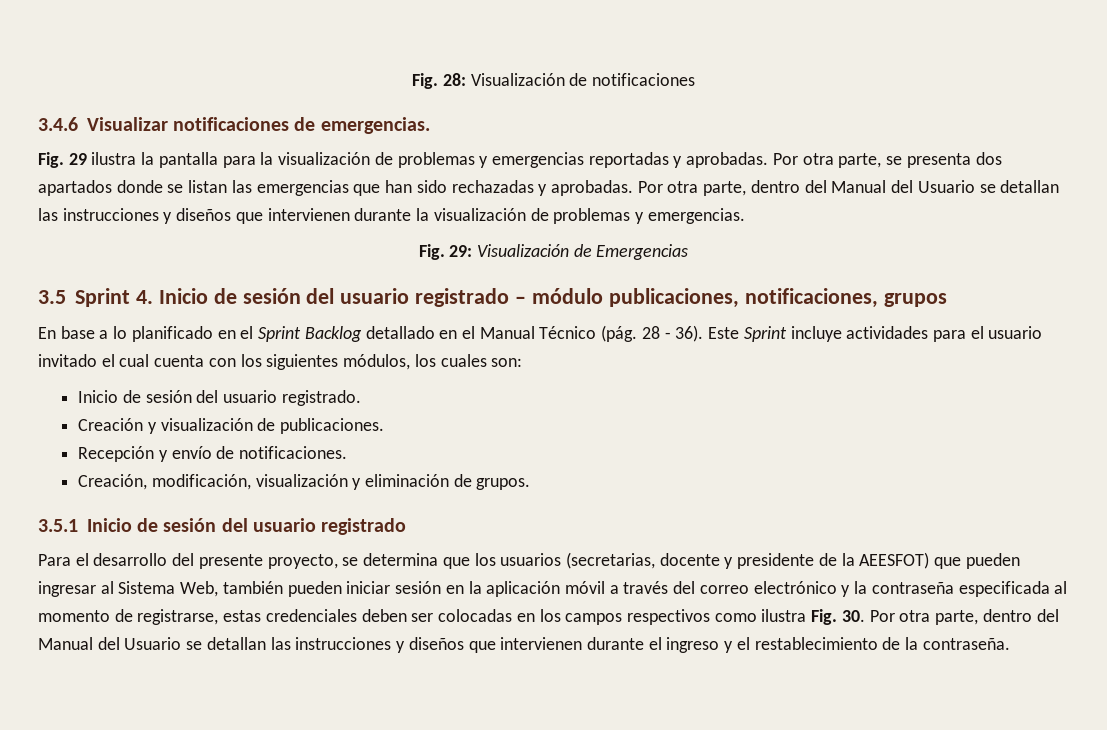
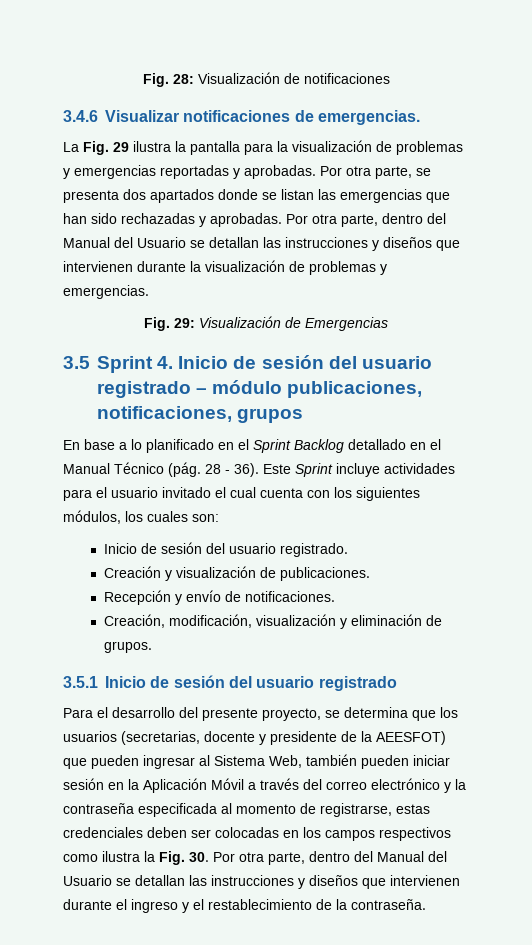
(430, 125) none -> [63,142,79,152] La
[486,581,605,597] aplicación móvil -> [143,778,244,793] Aplicación Móvil
(807, 615) none -> [144,851,155,862] la

